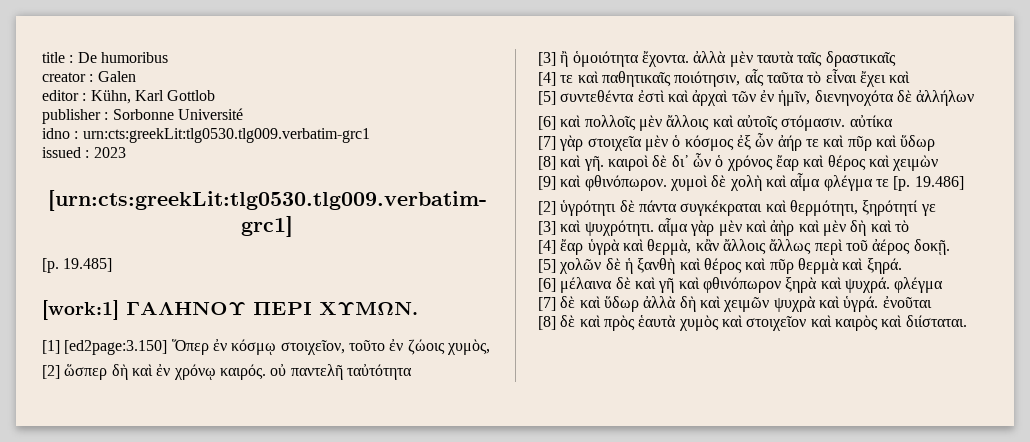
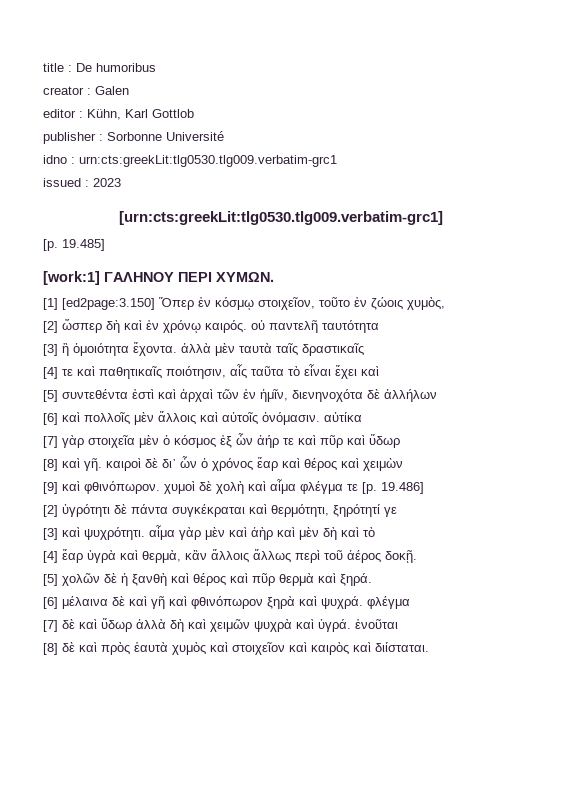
[346,364,412,380] ταὐτότητα -> [322,320,379,333] ταυτότητα
[781,115,846,131] στόμασιν. -> [262,412,320,425] ὀνόμασιν.
[882,296,932,308] ἐνοῦται -> [355,619,398,629] ἑνοῦται

